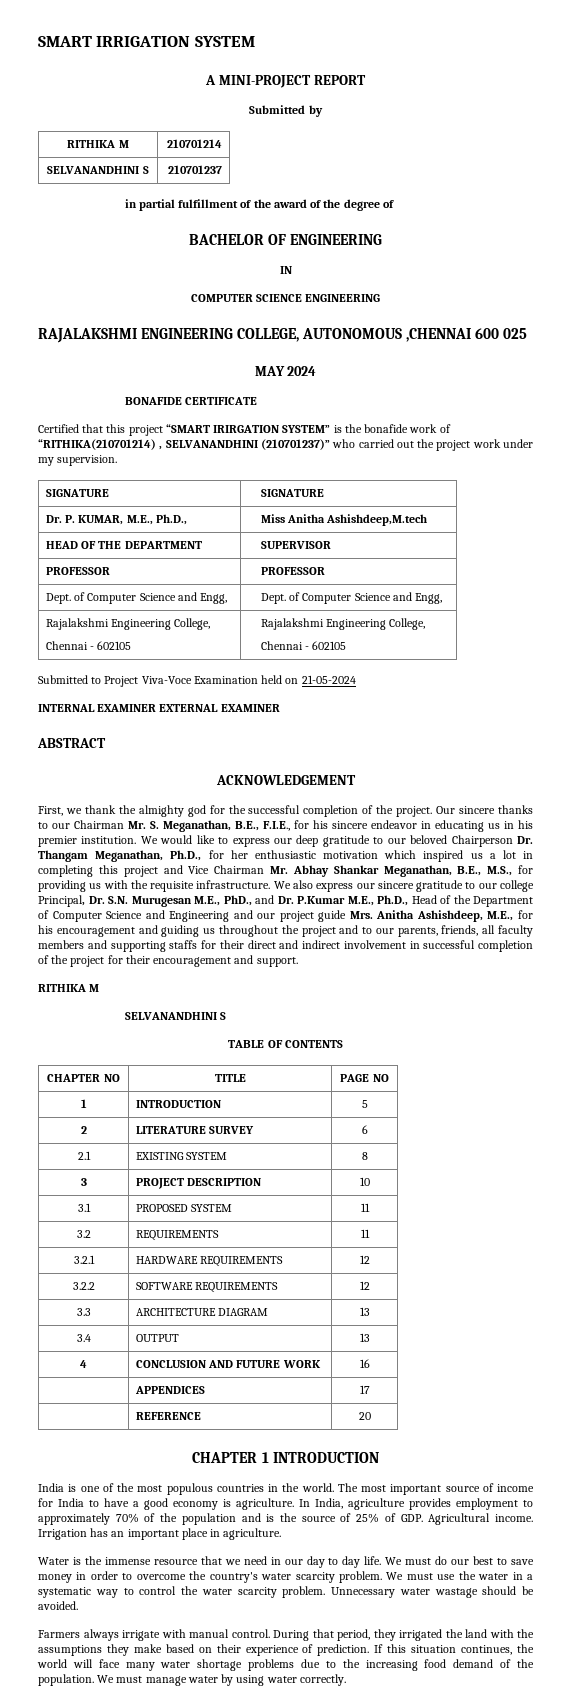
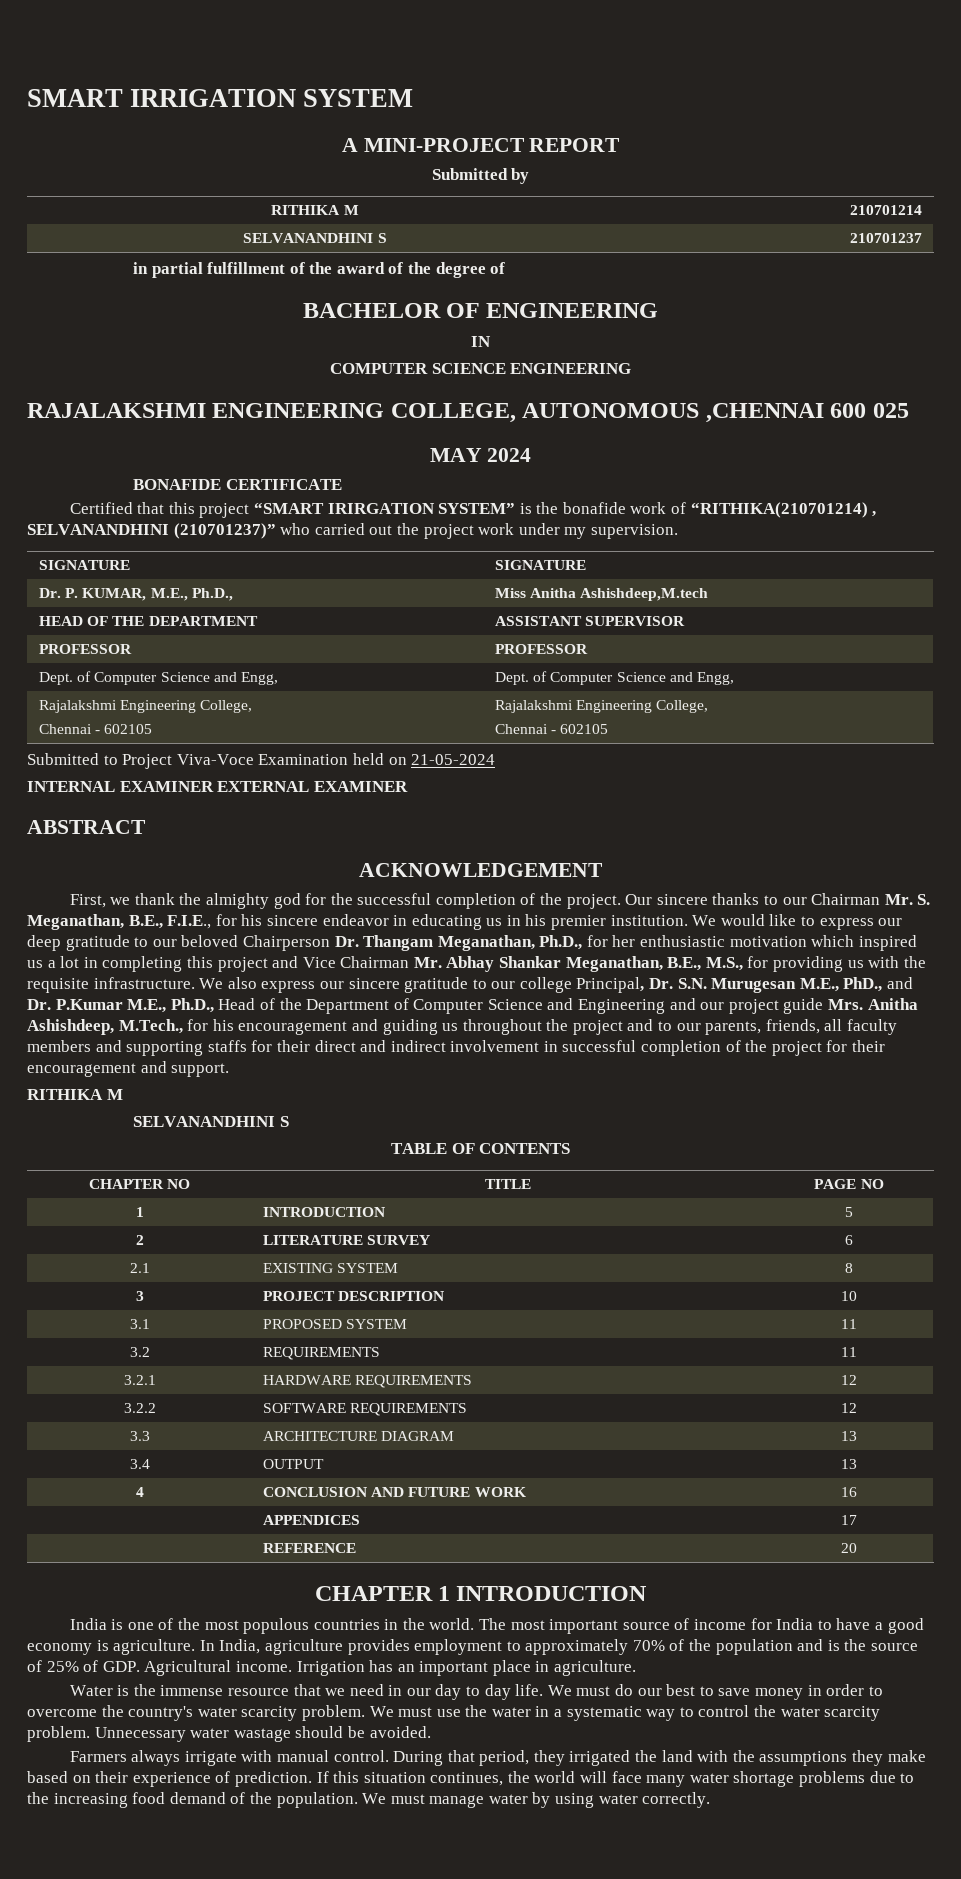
(202, 545) none -> [494,616,582,626] ASSISTANT
[487,911,514,921] M.E., -> [118,1019,183,1034] M.Tech.,

